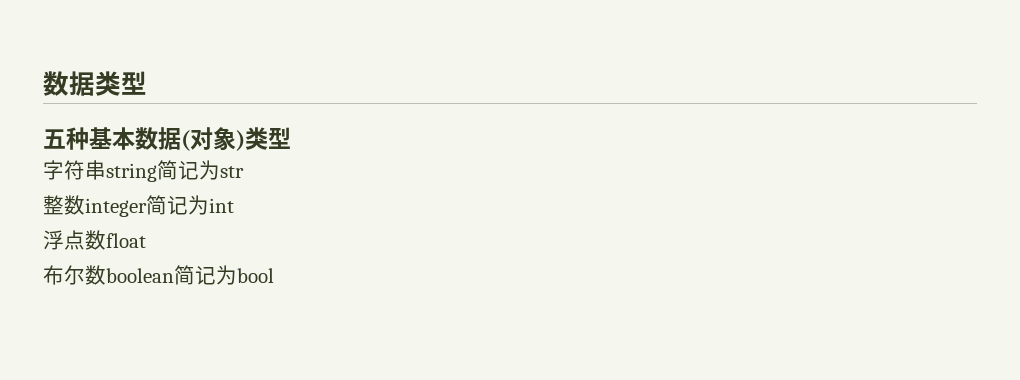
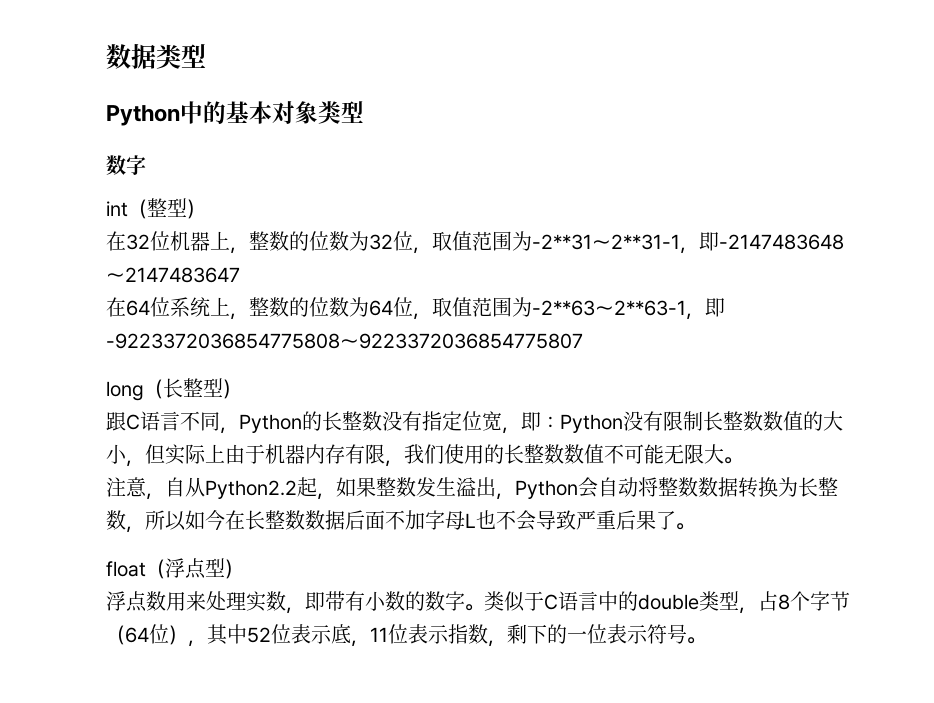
[43,127,291,151] [43,160,244,182] [43,195,234,217] [43,230,146,250] [43,265,274,285] 五种基本数据(对象)类型 // 字符串string简记为str // 整数integer简记为int // 浮点数float // 布尔数boolean简记为bool -> [106,101,364,126] [106,155,146,175] [106,198,206,219] [106,231,844,254] [106,267,240,283] [106,297,725,320] [106,333,583,349] [106,378,242,401] [106,411,843,434] [106,444,743,467] [106,477,838,500] [106,510,695,533] [106,558,244,579] [106,591,850,614] [106,624,706,647] Python中的基本对象类型 // 数字 // int（整型） // 在32位机器上，整数的位数为32位，取值范围为-2**31～2**31-1，即-2147483648～2147483647 // 在64位系统上，整数的位数为64位，取值范围为-2**63～2**63-1，即-9223372036854775808～9223372036854775807 // long（长整型） // 跟C语言不同，Python的长整数没有指定位宽，即：Python没有限制长整数数值的大小，但实际上由于机器内存有限，我们使用的长整数数值不可能无限大。 // 注意，自从Python2.2起，如果整数发生溢出，Python会自动将整数数据转换为长整数，所以如今在长整数数据后面不加字母L也不会导致严重后果了。 // float（浮点型） // 浮点数用来处理实数，即带有小数的数字。类似于C语言中的double类型，占8个字节（64位），其中52位表示底，11位表示指数，剩下的一位表示符号。

